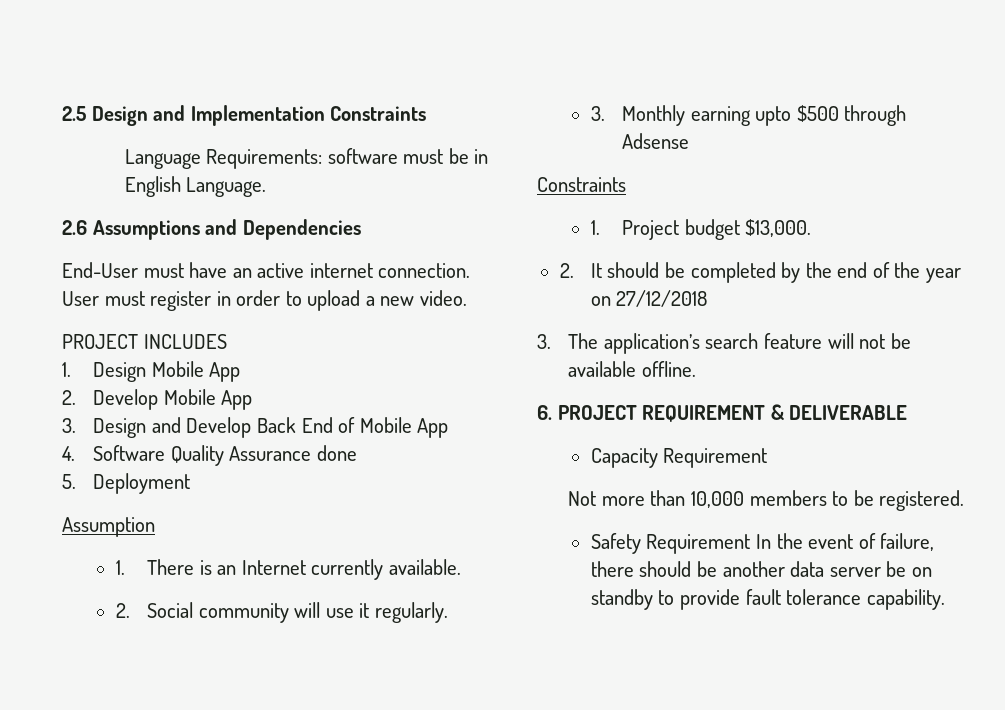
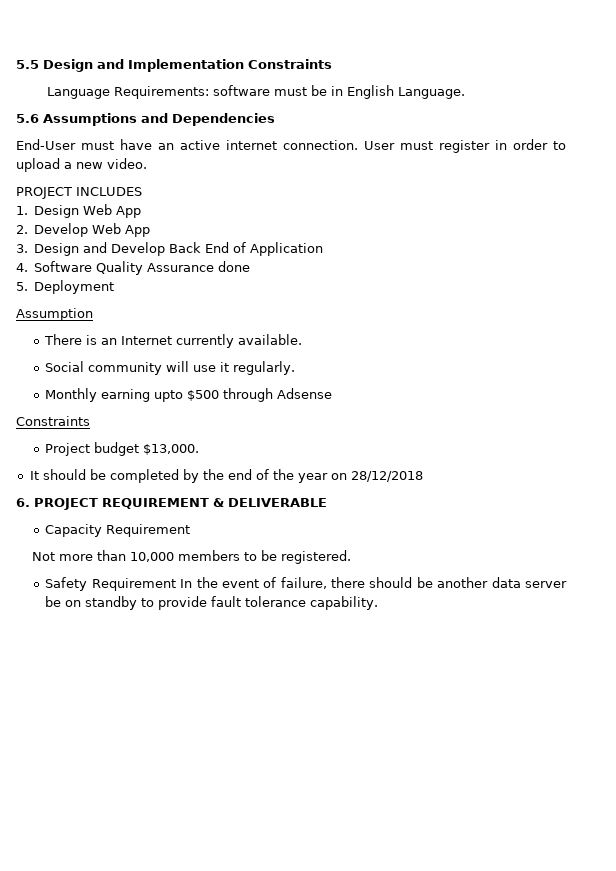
[62,106,86,121] 2.5 -> [16,60,39,69] 5.5
[62,220,87,235] 2.6 -> [16,114,39,123] 5.6
[151,361,204,377] Mobile -> [83,204,113,215] Web
[163,389,216,405] Mobile -> [92,223,122,234] Web
[359,417,449,438] Mobile App -> [250,242,324,256] Application
[115,560,125,575] 1. -> (93, 314) none
[115,603,130,618] 2. -> (303, 339) none
[590,106,605,121] 3. -> (296, 368) none
[590,220,600,235] 1. -> (90, 421) none
[559,263,574,278] 2. -> (200, 449) none
[616,290,708,307] [537,333,911,354] [568,361,696,377] 27/12/2018 // 3. The application’s search feature will not be available offline. -> [350,471,423,482] 28/12/2018

